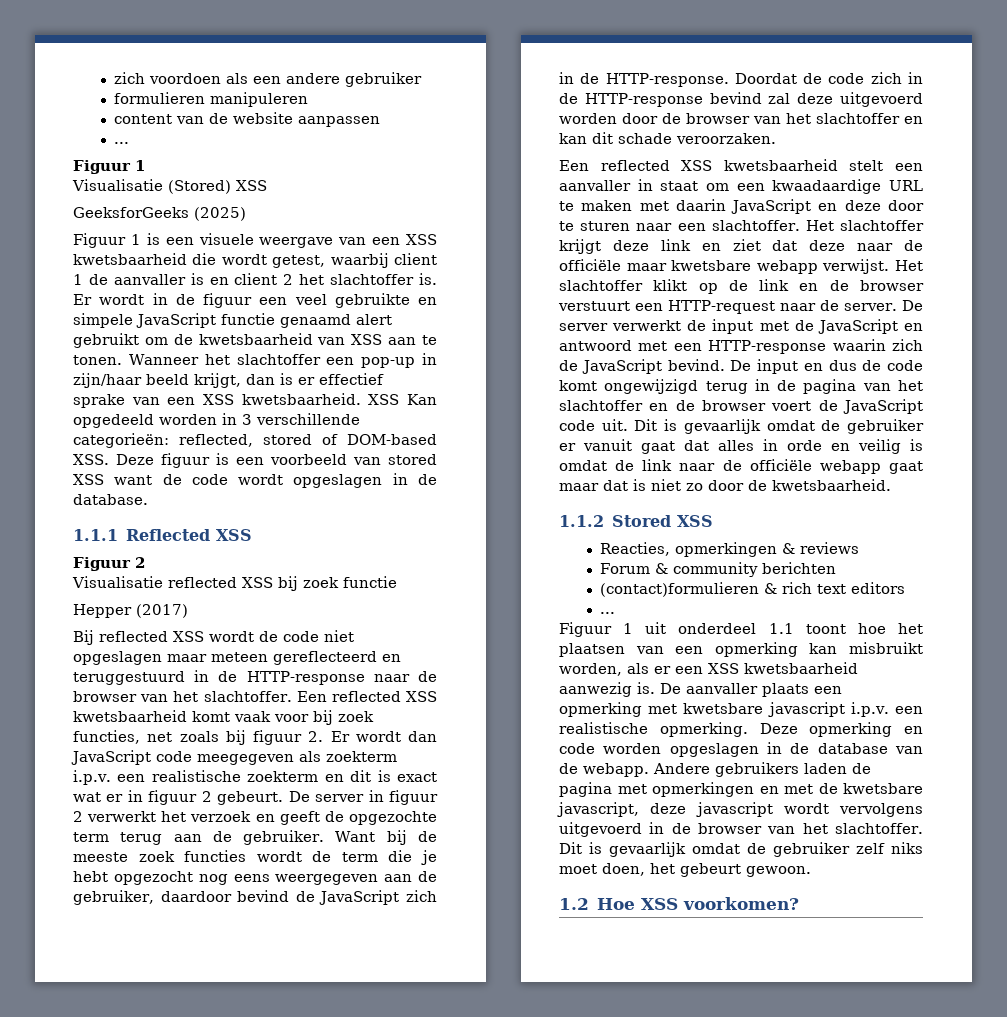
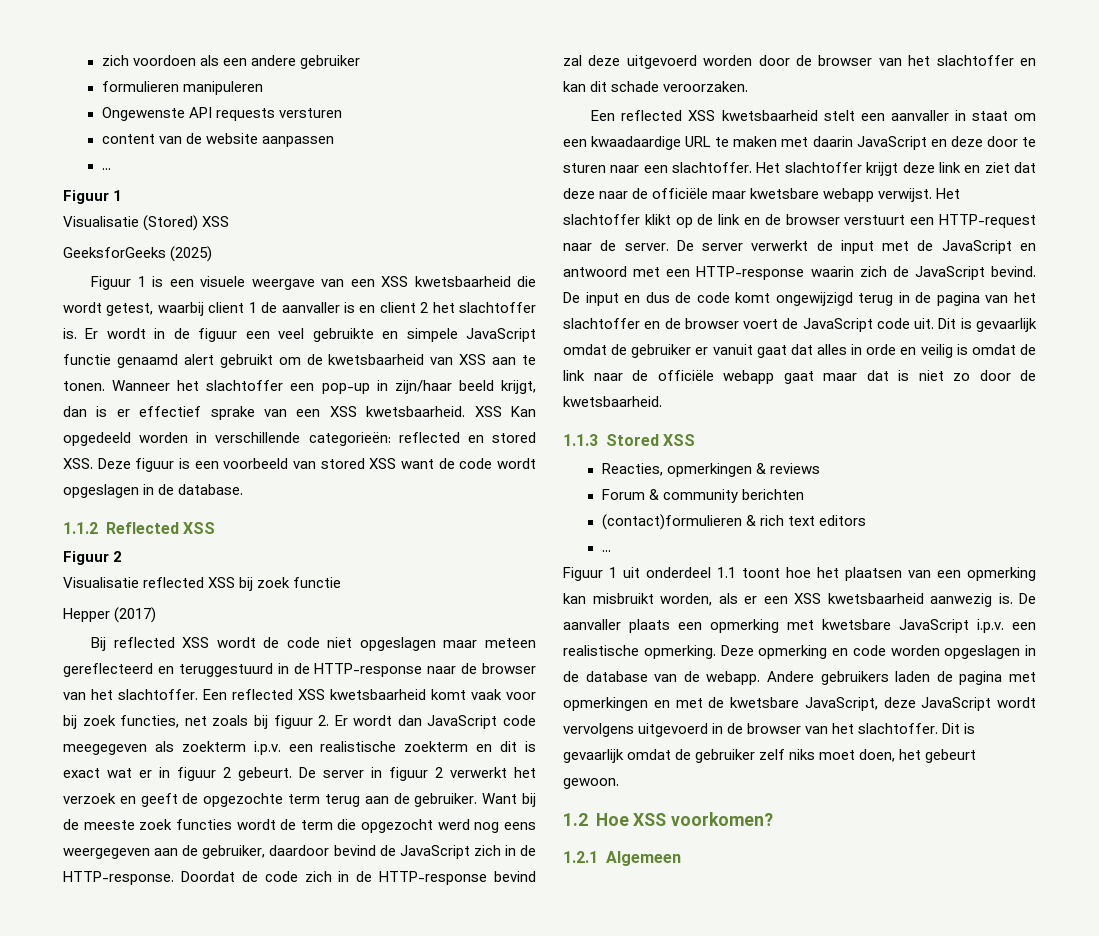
(309, 99) none -> [101,107,342,121] // Ongewenste API requests versturen
[242,414,252,425] 3 -> (208, 437) none
[179,434,437,447] reflected, stored of DOM-based -> [398,432,536,443] reflected en stored
[73,529,118,541] 1.1.1 -> [63,522,98,534] 1.1.2
[421,850,437,865] [73,871,193,885] je hebt opgezocht -> [361,819,470,833] opgezocht werd
[559,515,604,527] 1.1.2 -> [563,434,598,446] 1.1.3
[767,702,845,717] javascript -> [899,619,969,633] JavaScript
[557,802,773,817] javascript, deze javascript -> [804,697,992,711] JavaScript, deze JavaScript
(799, 903) none -> [563,851,681,866] // 1.2.1 Algemeen

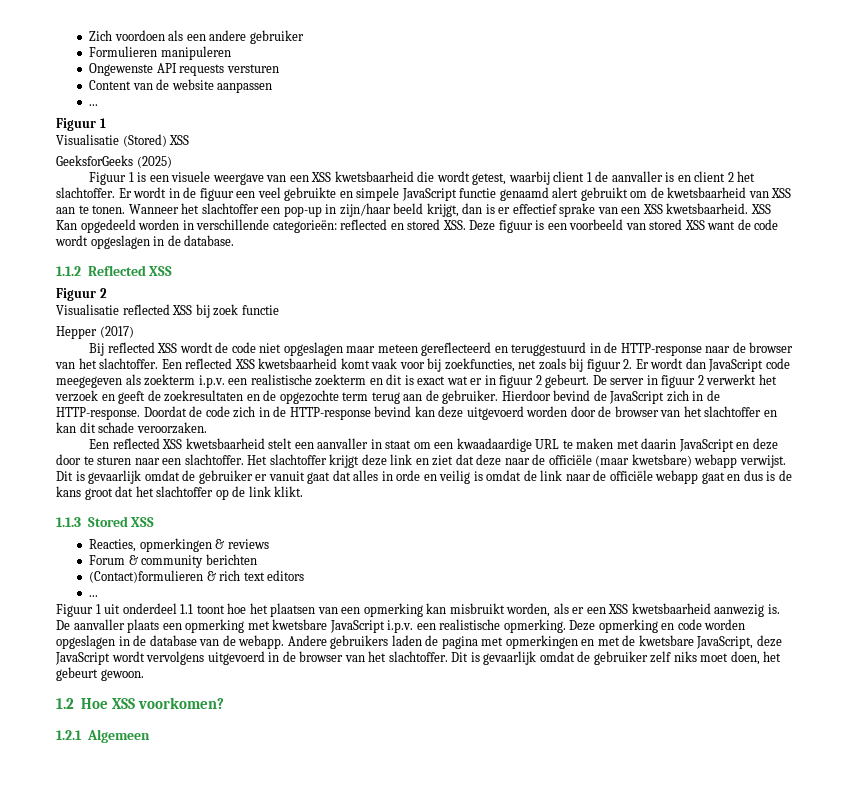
[101,55,129,66] zich -> [89,30,113,41] Zich
[101,81,179,92] formulieren -> [89,46,158,57] Formulieren
[101,134,155,144] content -> [89,80,132,90] Content
[459,302,537,313] [63,328,77,339] slachtoffer is. -> [56,187,115,198] slachtoffer.
[82,715,180,728] zoek functies, -> [444,358,515,372] zoekfuncties,
(199, 798) none -> [164,390,277,402] zoekresultaten en de
[482,793,536,807] [63,819,536,833] [63,845,330,859] Want bij de meeste zoek functies wordt de term die opgezocht werd nog eens weergegeven aan de gebruiker, daardoor -> [501,390,551,401] Hierdoor
[563,55,582,66] zal -> [414,406,435,417] kan
[712,188,961,202] [563,214,1036,228] [563,240,1036,254] [563,266,1036,280] [563,292,1036,306] [563,318,935,332] maar kwetsbare webapp verwijst. Het slachtoffer klikt op de link en de browser verstuurt een HTTP-request naar de server. De server verwerkt de input met de JavaScript en antwoord met een HTTP-response waarin zich de JavaScript bevind. De input en dus de code komt ongewijzigd terug in de pagina van het slachtoffer en de browser voert de JavaScript code uit. -> [595,454,786,468] (maar kwetsbare) webapp verwijst.
[823,370,1036,381] [563,396,662,407] maar dat is niet zo door de kwetsbaarheid. -> [727,470,792,481] [56,486,304,500] en dus is de kans groot dat het slachtoffer op de link klikt.
[601,514,742,530] (contact)formulieren -> [89,570,204,583] (Contact)formulieren

